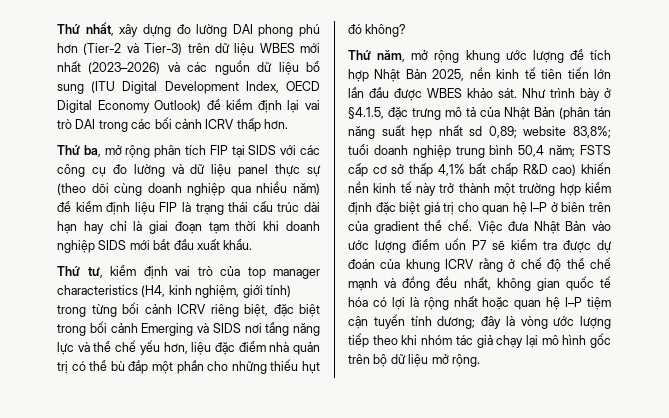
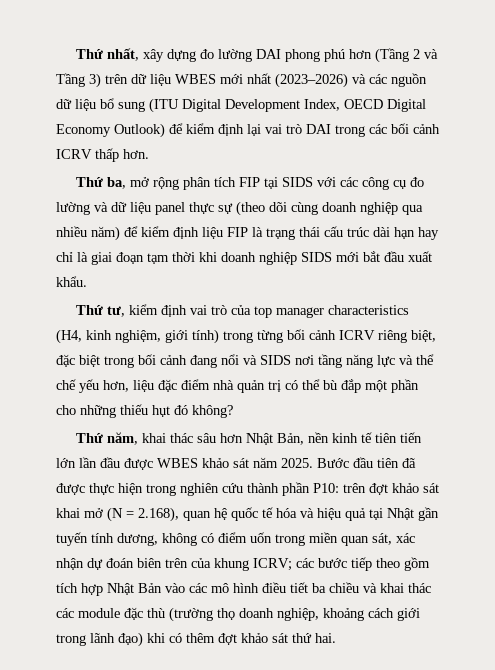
[83,43,183,55] (Tier-2 và Tier-3) -> [375,48,439,63] [56,73,101,88] (Tầng 2 và Tầng 3)
[141,323,194,336] Emerging -> [190,354,239,368] đang nổi
[411,49,611,63] [348,69,465,82] mở rộng khung ước lượng để tích hợp Nhật Bản 2025, -> [142,433,305,445] khai thác sâu hơn Nhật Bản,
[498,88,611,101] [348,107,611,120] [348,125,611,139] [348,144,611,158] [348,162,611,177] [348,181,611,196] [348,202,611,215] [348,219,611,234] [348,238,612,253] [348,257,611,272] [348,276,611,291] [348,296,611,310] [348,314,611,329] [348,333,611,348] [348,354,480,367] sát. Như trình bày ở §4.1.5, đặc trưng mô tả của Nhật Bản (phân tán năng suất hẹp nhất sd 0,89; website 83,8%; tuổi doanh nghiệp trung bình 50,4 năm; FSTS cấp cơ sở thấp 4,1% bất chấp R&D cao) khiến nền kinh tế này trở thành một trường hợp kiểm định đặc biệt giá trị cho quan hệ I–P ở biên trên của gradient thể chế. Việc đưa Nhật Bản vào ước lượng điểm uốn P7 sẽ kiểm tra được dự đoán của khung ICRV rằng ở chế độ thể chế mạnh và đồng đều nhất, không gian quốc tế hóa có lợi là rộng nhất hoặc quan hệ I–P tiệm cận tuyến tính dương; đây là vòng ước lượng tiếp theo khi nhóm tác giả chạy lại mô hình gốc trên bộ dữ liệu mở rộng. -> [233,457,416,468] [56,482,439,496] [56,507,439,522] [56,532,415,546] [56,557,430,571] [56,582,431,596] [56,607,420,622] [56,632,336,647] sát năm 2025. Bước đầu tiên đã được thực hiện trong nghiên cứu thành phần P10: trên đợt khảo sát khai mở (N = 2.168), quan hệ quốc tế hóa và hiệu quả tại Nhật gần tuyến tính dương, không có điểm uốn trong miền quan sát, xác nhận dự đoán biên trên của khung ICRV; các bước tiếp theo gồm tích hợp Nhật Bản vào các mô hình điều tiết ba chiều và khai thác các module đặc thù (trường thọ doanh nghiệp, khoảng cách giới trong lãnh đạo) khi có thêm đợt khảo sát thứ hai.

